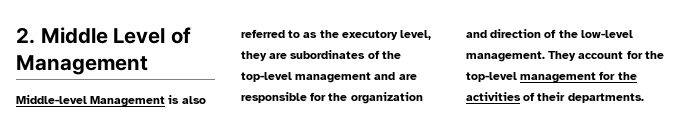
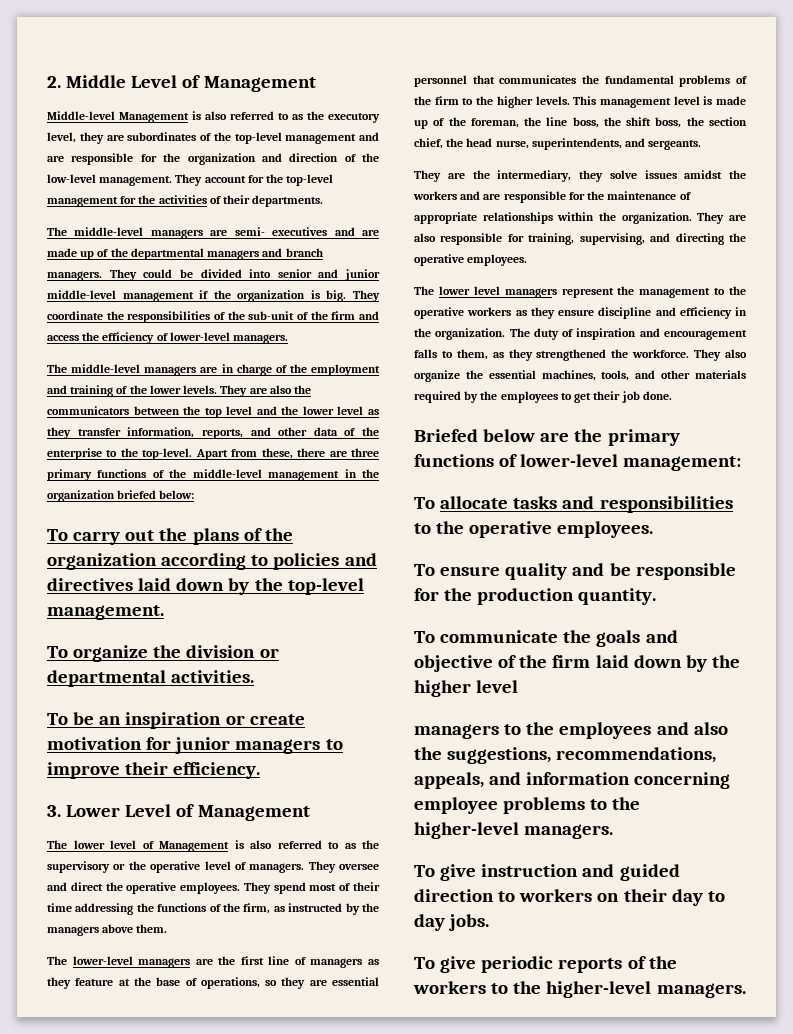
(644, 98) none -> [47,227,379,239] [47,248,323,260] [47,269,380,281] [47,290,380,302] [47,311,379,323] [47,332,289,344] [47,364,380,376] [47,385,312,397] [47,406,379,418] [47,427,379,439] [47,448,379,460] [47,469,379,481] [47,490,195,502] [47,528,293,545] [47,553,377,570] [47,578,364,595] [47,605,164,620] [47,645,279,662] [47,670,255,687] [47,712,305,729] [47,737,343,754] [47,762,261,779] [47,804,310,821] [47,840,379,852] [47,861,379,873] [47,882,380,894] [47,903,379,915] [47,924,168,936] [47,956,379,968] [47,977,380,989] [414,75,747,87] [414,96,746,108] [414,117,747,129] [414,138,702,150] [414,170,746,182] [413,191,691,203] [414,212,746,224] [414,233,746,245] [414,254,528,266] [414,286,746,298] [414,307,747,319] [414,328,747,340] [414,349,747,361] [414,370,746,382] [414,391,672,403] [414,429,680,446] [414,454,742,471] [414,496,733,513] [414,521,654,538] [414,563,736,580] [414,588,657,605] [414,630,678,647] [414,655,740,672] [414,680,519,697] [414,722,728,739] [414,747,717,764] [414,772,731,789] [414,797,641,814] [414,822,614,839] [414,864,680,881] [414,889,725,906] [414,914,490,931] [414,956,677,973] [413,981,746,998] // The middle-level managers are semi- executives and are made up of the departmental managers and branch managers. They could be divided into senior and junior middle-level management if the organization is big. They coordinate the responsibilities of the sub-unit of the firm and access the efficiency of lower-level managers. // The middle-level managers are in charge of the employment and training of the lower levels. They are also the communicators between the top level and the lower level as they transfer information, reports, and other data of the enterprise to the top-level. Apart from these, there are three primary functions of the middle-level management in the organization briefed below: // To carry out the plans of the organization according to policies and directives laid down by the top-level management. // To organize the division or departmental activities. // To be an inspiration or create motivation for junior managers to improve their efficiency. // 3. Lower Level of Management // The lower level of Management is also referred to as the supervisory or the operative level of managers. They oversee and direct the operative employees. They spend most of their time addressing the functions of the firm, as instructed by the managers above them. // The lower-level managers are the first line of managers as they feature at the base of operations, so they are essential personnel that communicates the fundamental problems of the firm to the higher levels. This management level is made up of the foreman, the line boss, the shift boss, the section chief, the head nurse, superintendents, and sergeants. // They are the intermediary, they solve issues amidst the workers and are responsible for the maintenance of appropriate relationships within the organization. They are also responsible for training, supervising, and directing the operative employees. // The lower level managers represent the management to the operative workers as they ensure discipline and efficiency in the organization. The duty of inspiration and encouragement falls to them, as they strengthened the workforce. They also organize the essential machines, tools, and other materials required by the employees to get their job done. // Briefed below are the primary functions of lower-level management: // To allocate tasks and responsibilities to the operative employees. // To ensure quality and be responsible for the production quantity. // To communicate the goals and objective of the firm laid down by the higher level // managers to the employees and also the suggestions, recommendations, appeals, and information concerning employee problems to the higher-level managers. // To give instruction and guided direction to workers on their day to day jobs. // To give periodic reports of the workers to the higher-level managers.

